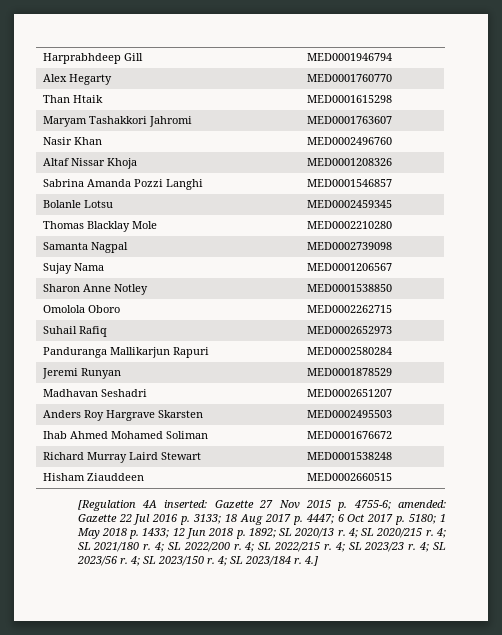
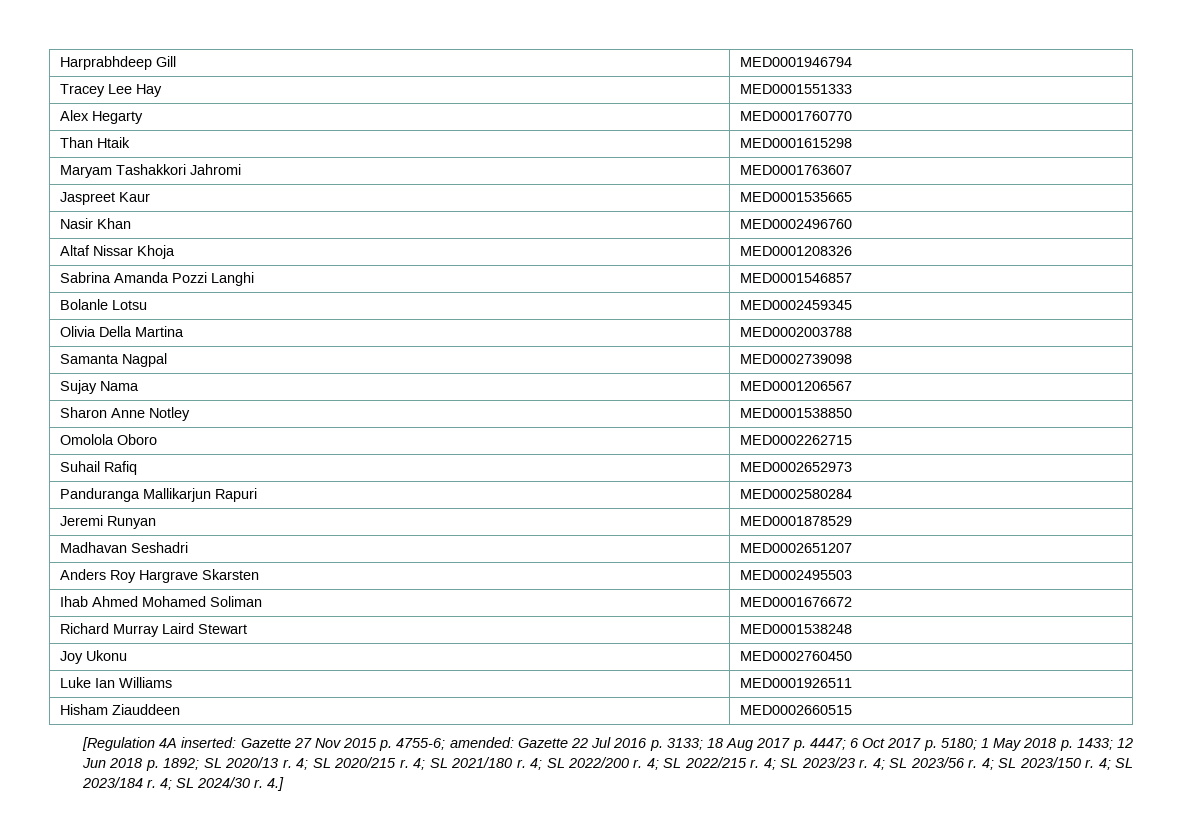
(393, 57) none -> [59,84,162,97] [739,84,852,94] // Tracey Lee Hay | MED0001551333
(393, 120) none -> [59,192,150,205] [739,192,852,202] // Jaspreet Kaur | MED0001535665
[43,221,158,232] [307,221,393,229] Thomas Blacklay Mole | MED0002210280 -> [59,326,184,337] [739,327,852,337] Olivia Della Martina | MED0002003788
(393, 456) none -> [59,650,127,664] [739,651,852,661] [59,677,172,688] [739,678,852,688] // Joy Ukonu | MED0002760450 // Luke Ian Williams | MED0001926511
(302, 561) none -> [159,777,263,790] 4; SL 2024/30 r.

